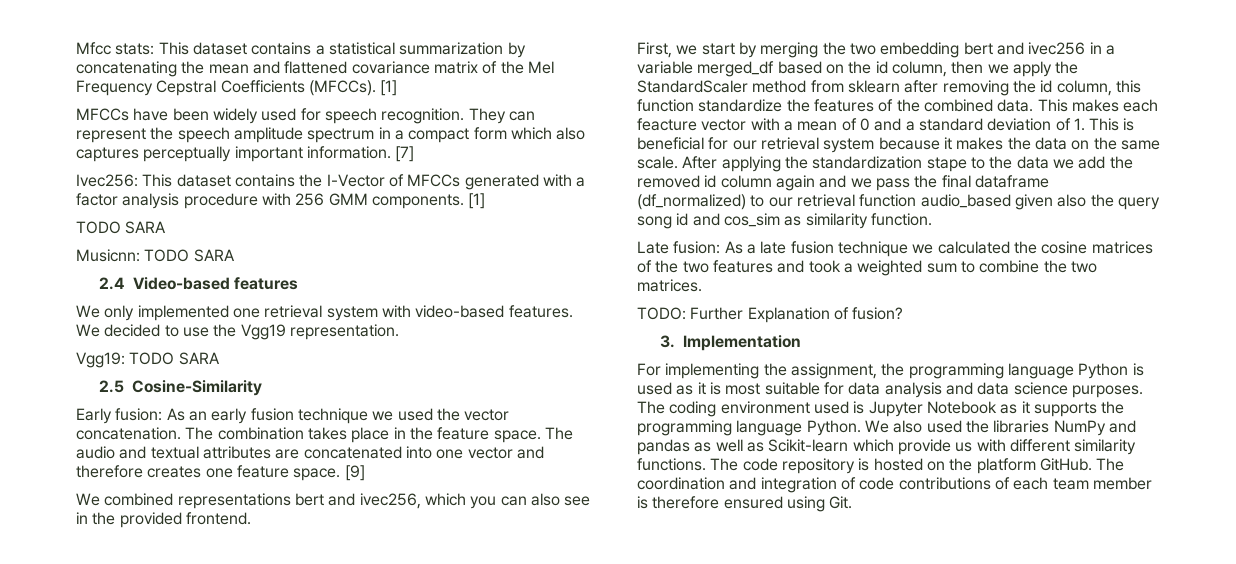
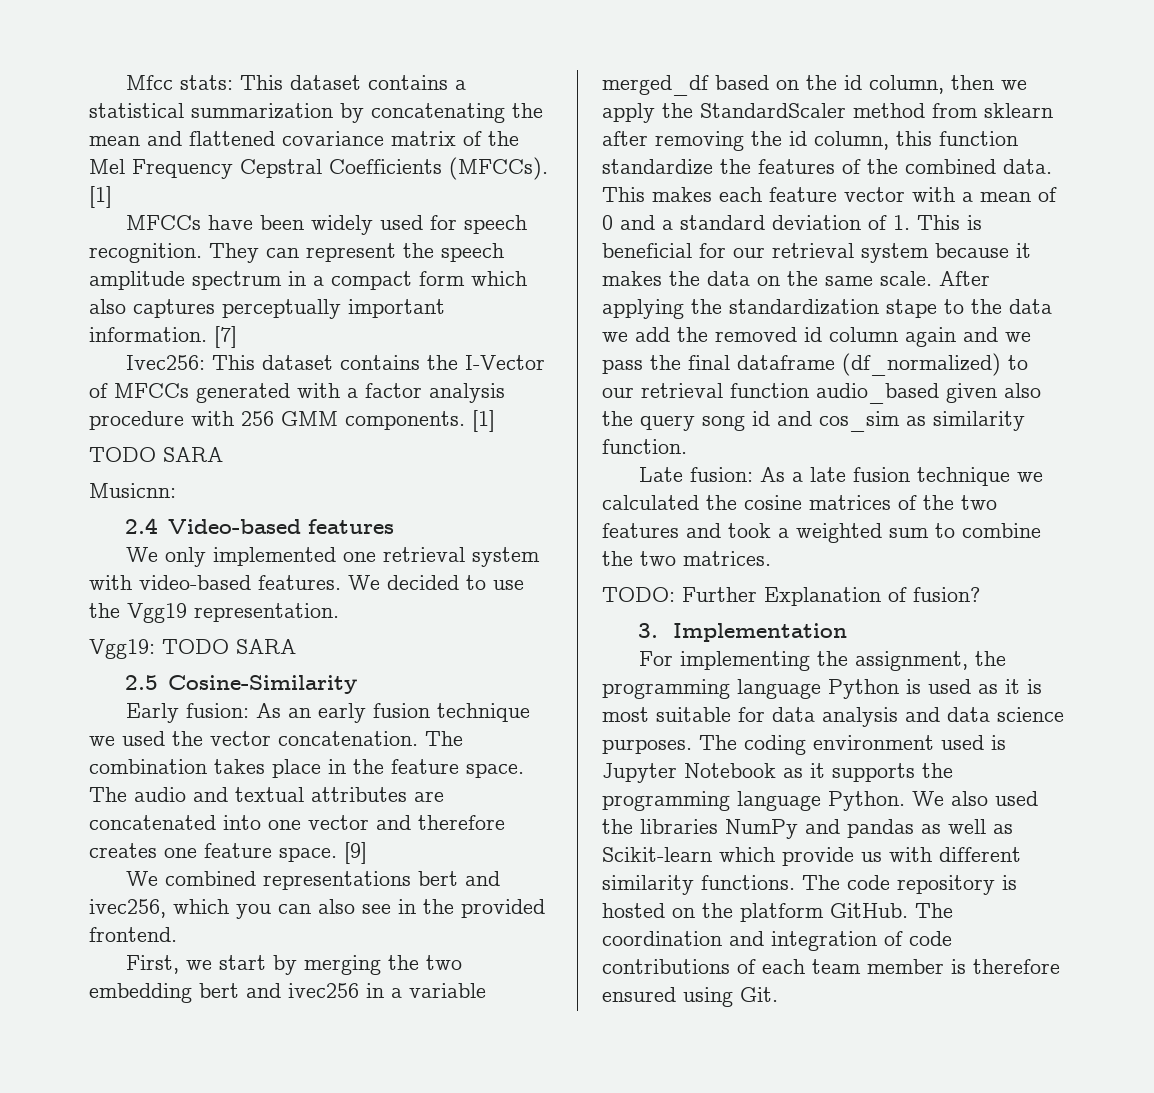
[144,249,235,262] TODO SARA -> (176, 490) none
[637,118,697,131] feacture -> [769,187,837,202] feature

